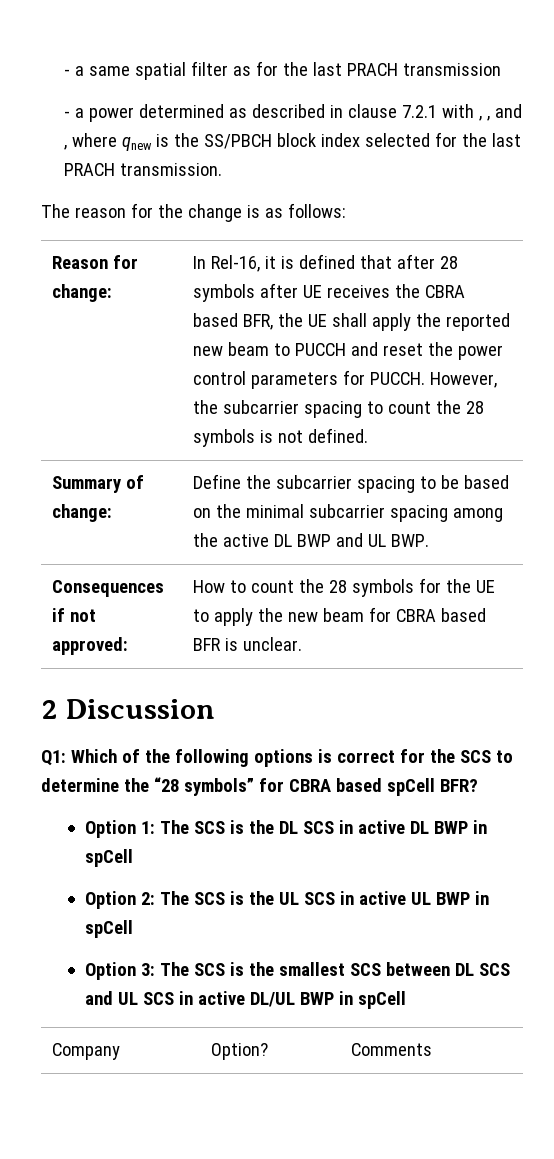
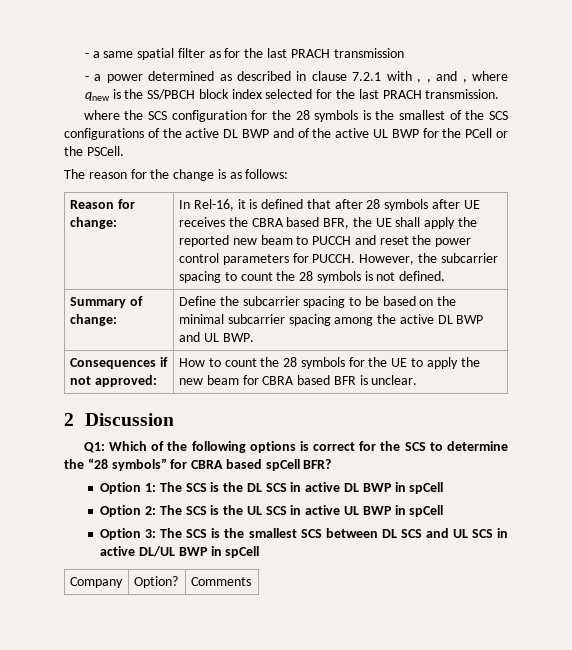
(223, 169) none -> [83,110,509,122] [64,128,509,140] [64,146,124,156] // where the SCS configuration for the 28 symbols is the smallest of the SCS configurations of the active DL BWP and of the active UL BWP for the PCell or the PSCell.

